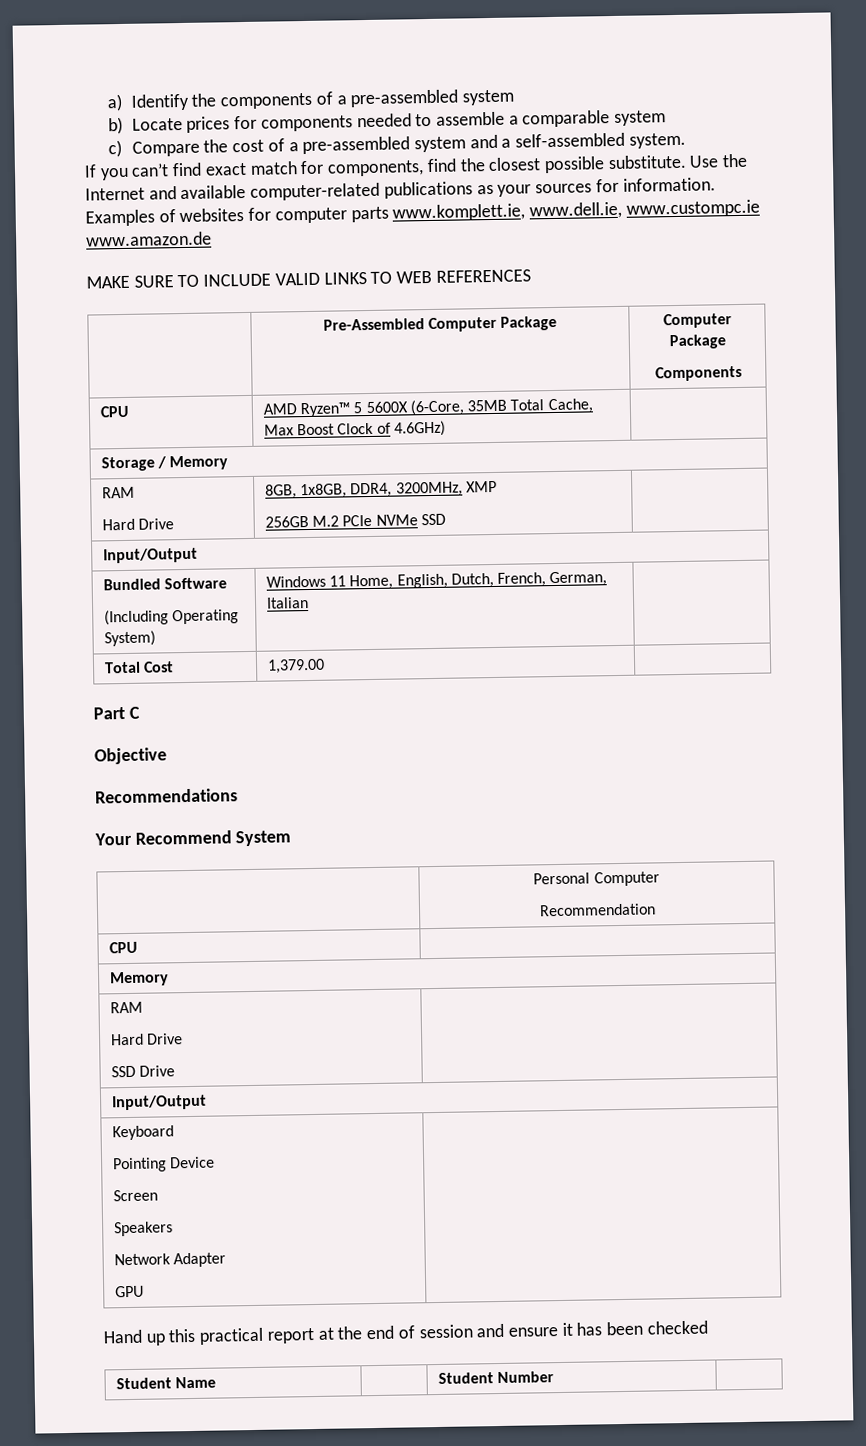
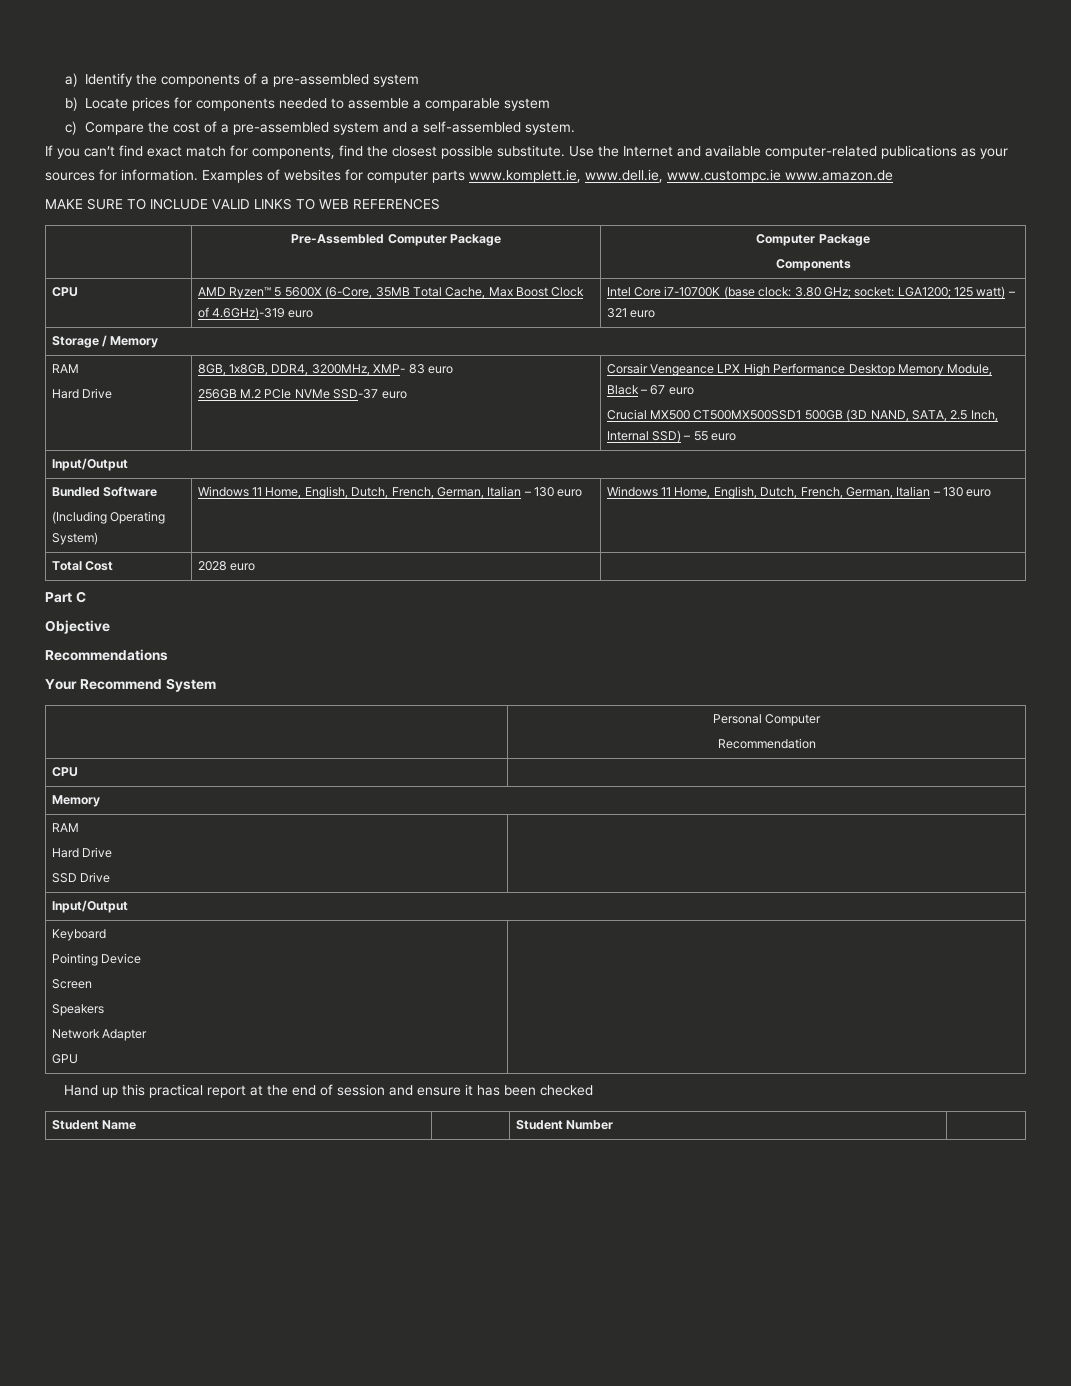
[393,420,446,437] 4.6GHz) | -> [212,307,314,320] [606,286,1015,299] [606,308,656,318] 4.6GHz)-319 euro | Intel Core i7-10700K (base clock: 3.80 GHz; socket: LGA1200; 125 watt) – 321 euro
[465,480,497,493] XMP -> [373,364,453,374] XMP- 83 euro
[420,513,446,526] SSD | -> [333,389,407,399] [606,363,993,376] [606,385,694,395] [606,409,998,422] [606,430,737,443] SSD-37 euro | Corsair Vengeance LPX High Performance Desktop Memory Module, Black – 67 euro // Crucial MX500 CT500MX500SSD1 500GB (3D NAND, SATA, 2.5 Inch, Internal SSD) – 55 euro
(309, 603) | -> [523,487,583,497] [606,486,992,499] – 130 euro | Windows 11 Home, English, Dutch, French, German, Italian – 130 euro
[266,658,325,674] 1,379.00 -> [197,561,256,571] 2028 euro

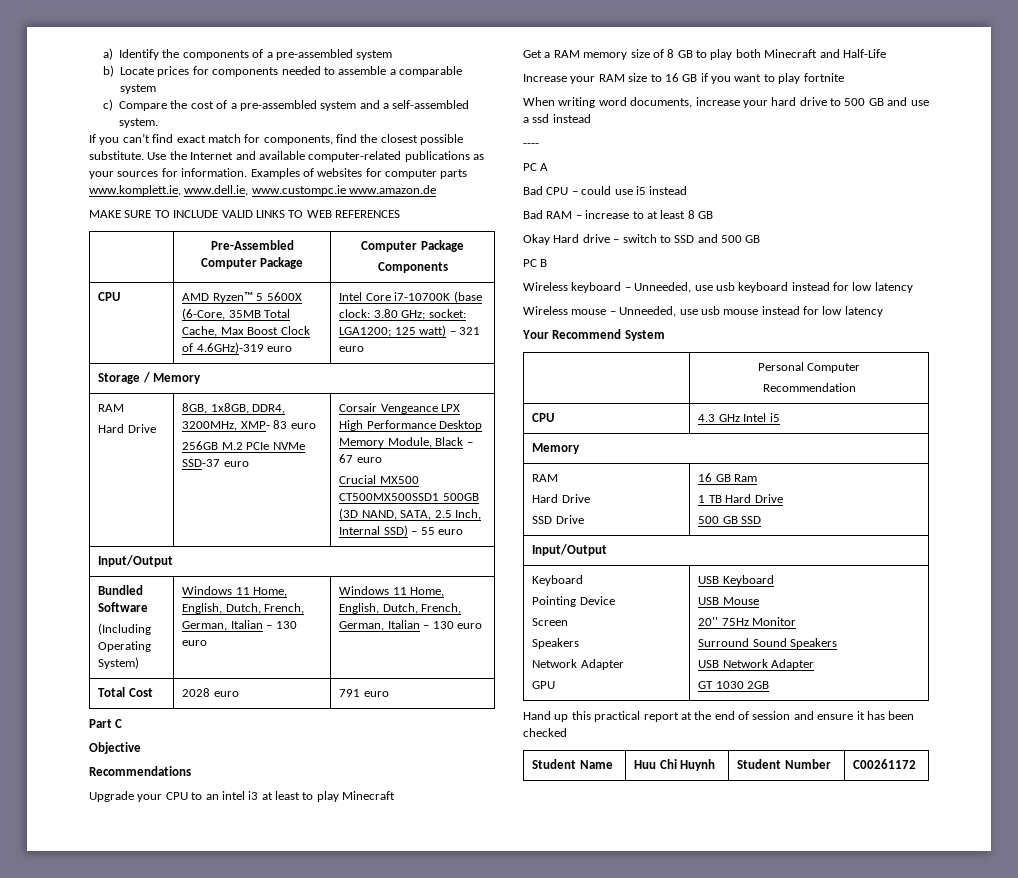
(256, 567) none -> [339,689,389,697] 791 euro
(168, 655) none -> [89,791,396,802] [523,49,886,60] [523,73,844,84] [523,97,929,108] [523,114,591,123] [523,143,539,147] [523,163,549,171] [523,186,688,195] [523,210,713,219] [523,234,761,245] [523,259,548,267] [523,282,913,293] [523,306,883,317] // Upgrade your CPU to an intel i3 at least to play Minecraft // Get a RAM memory size of 8 GB to play both Minecraft and Half-Life // Increase your RAM size to 16 GB if you want to play fortnite // When writing word documents, increase your hard drive to 500 GB and use a ssd instead // ---- // PC A // Bad CPU – could use i5 instead // Bad RAM – increase to at least 8 GB // Okay Hard drive – switch to SSD and 500 GB // PC B // Wireless keyboard – Unneeded, use usb keyboard instead for low latency // Wireless mouse – Unneeded, use usb mouse instead for low latency
(78, 772) none -> [698,413,780,422] 4.3 GHz Intel i5
(111, 877) none -> [698,473,758,482] [698,494,783,503] [698,516,762,524] 16 GB Ram // 1 TB Hard Drive // 500 GB SSD
(78, 1059) none -> [698,575,774,586] [698,597,759,605] [698,617,797,626] [698,638,838,649] [698,659,815,670] [698,681,770,689] USB Keyboard // USB Mouse // 20'' 75Hz Monitor // Surround Sound Speakers // USB Network Adapter // GT 1030 2GB
(137, 1125) none -> [634,759,716,771] Huu Chi Huynh
(614, 1125) none -> [853,759,917,769] C00261172

